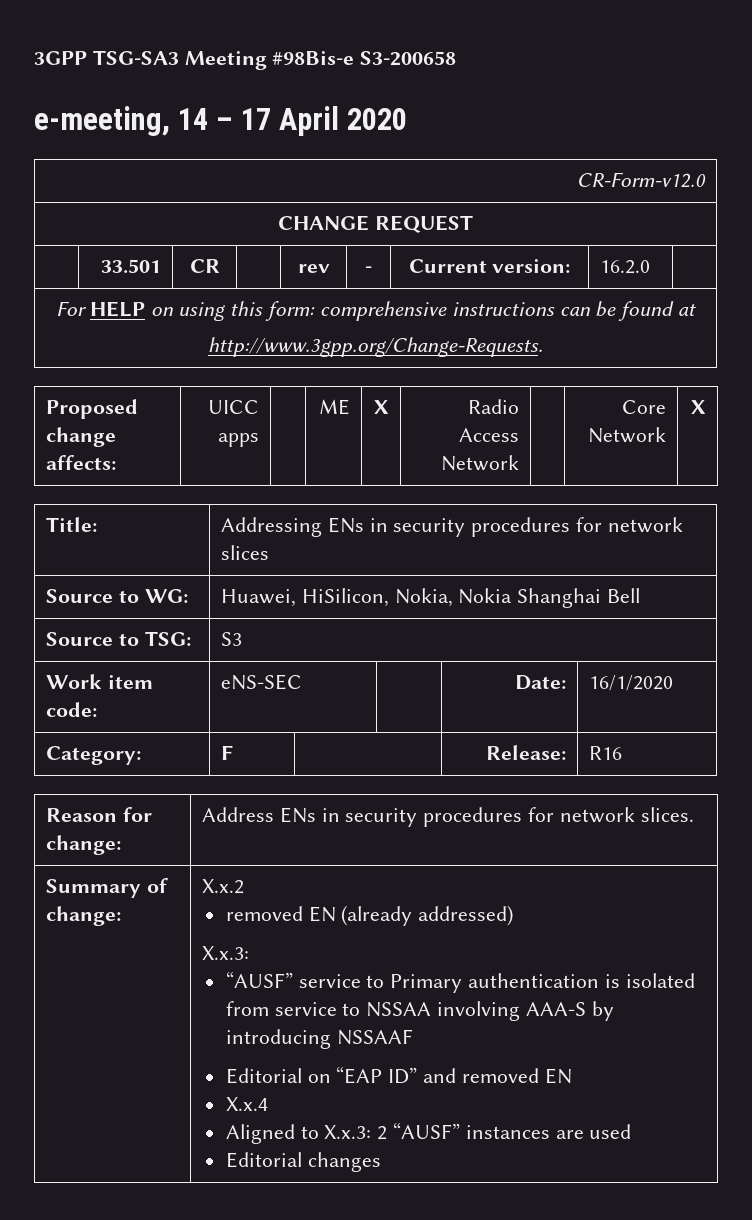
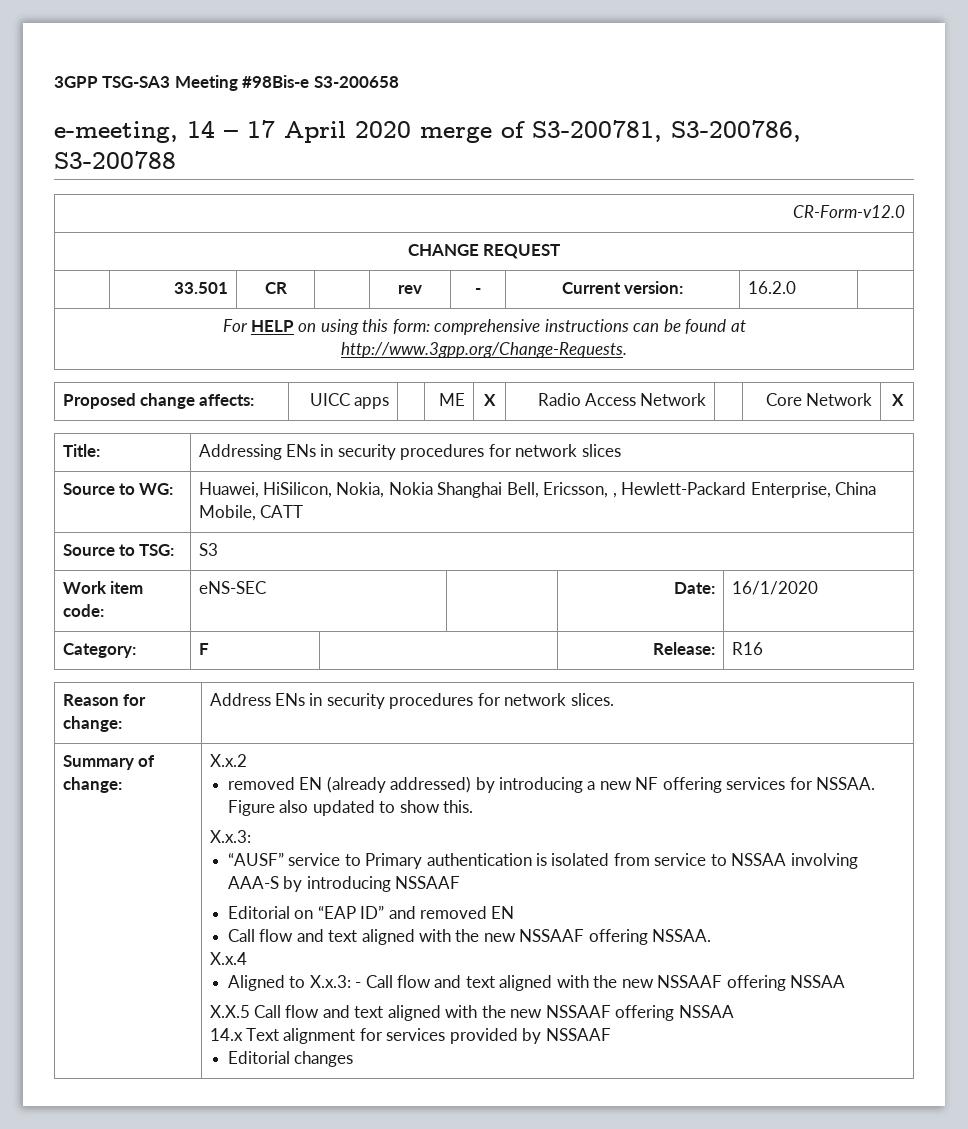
(408, 119) none -> [420,120,801,143] [54,151,176,169] merge of S3-200781, S3-200786, S3-200788
[607,588,641,603] Bell -> [506,482,877,498] [198,505,304,521] Bell, Ericsson, , Hewlett-Packard Enterprise, China Mobile, CATT
(514, 915) none -> [475,777,876,793] [227,800,473,816] by introducing a new NF offering services for NSSAA. Figure also updated to show this.
[225,1097,268,1111] [225,1122,632,1144] X.x.4 // Aligned to X.x.3: 2 “AUSF” instances are used -> [227,929,712,945] [209,952,247,965] [227,975,846,991] [209,1005,734,1021] [209,1028,611,1044] Call flow and text aligned with the new NSSAAF offering NSSAA. // X.x.4 // Aligned to X.x.3: - Call flow and text aligned with the new NSSAAF offering NSSAA // X.X.5 Call flow and text aligned with the new NSSAAF offering NSSAA // 14.x Text alignment for services provided by NSSAAF

